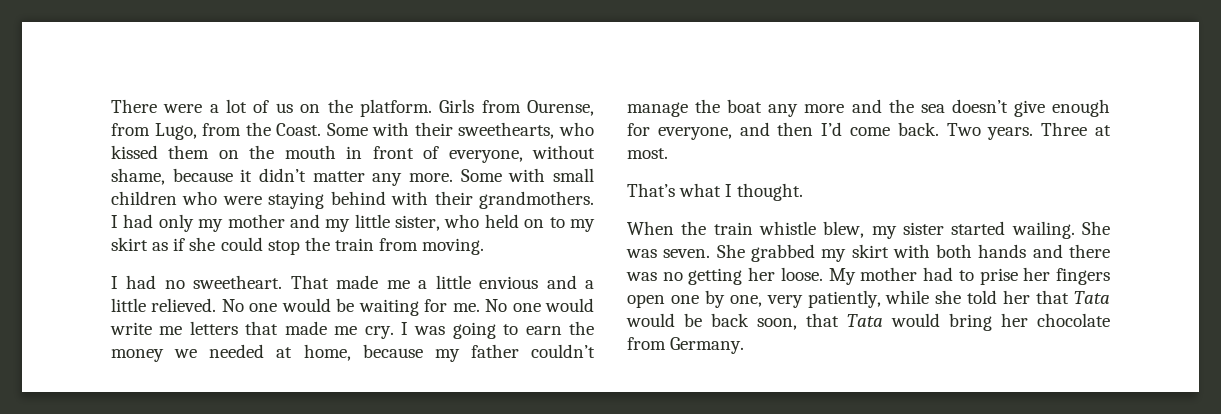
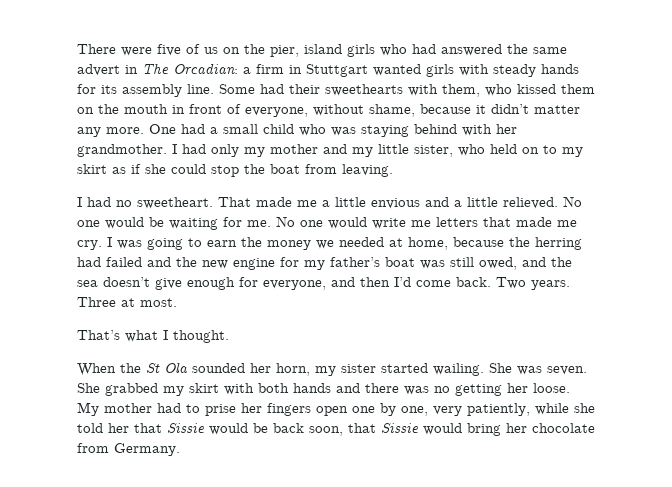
[209,99,248,113] a lot -> [157,44,181,56] five
[359,99,594,117] [111,122,555,140] platform. Girls from Ourense, from Lugo, from the Coast. Some with their sweethearts, -> [270,44,567,57] [77,63,579,77] [77,84,480,97] pier, island girls who had answered the same advert in The Orcadian: a firm in Stuttgart wanted girls with steady hands for its assembly line. Some had their sweethearts with them,
[460,168,594,182] [111,191,262,205] Some with small children who were -> [149,124,356,136] One had a small child who was
[434,191,594,209] their grandmothers. -> [496,124,517,134] [77,144,167,157] her grandmother.
[334,238,485,255] train from moving. -> [270,164,393,177] boat from leaving.
[434,344,595,362] [627,99,845,117] my father couldn’t manage the boat any more -> [509,237,582,250] [77,257,517,270] the herring had failed and the new engine for my father’s boat was still owed,
[713,221,865,238] train whistle blew, -> [146,362,310,376] St Ola sounded her horn,
[1074,291,1110,304] Tata -> [167,423,205,433] Sissie
[847,314,883,327] Tata -> [381,423,419,433] Sissie

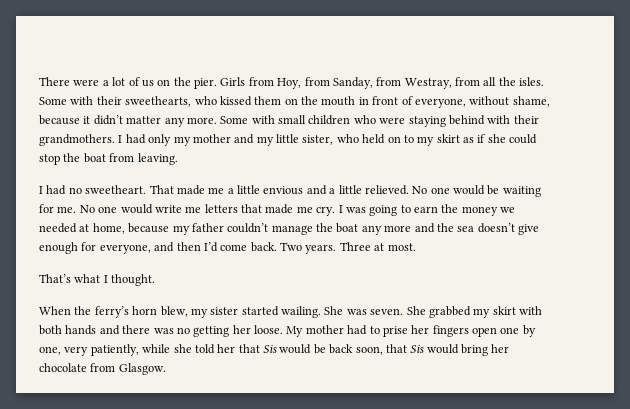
[157,44,181,56] five -> [102,77,126,86] a lot
[270,44,567,57] [77,63,579,77] [77,84,480,97] pier, island girls who had answered the same advert in The Orcadian: a firm in Stuttgart wanted girls with steady hands for its assembly line. Some had their sweethearts with them, -> [194,77,545,89] [39,96,192,107] pier. Girls from Hoy, from Sanday, from Westray, from all the isles. Some with their sweethearts,
[149,124,356,136] One had a small child who was -> [220,115,406,125] Some with small children who were
[496,124,517,134] [77,144,167,157] her grandmother. -> [513,115,539,124] [39,134,115,146] their grandmothers.
[509,237,582,250] [77,257,517,270] the herring had failed and the new engine for my father’s boat was still owed, -> [172,223,412,235] my father couldn’t manage the boat any more
[146,362,310,376] St Ola sounded her horn, -> [94,306,188,318] ferry’s horn blew,
[167,423,205,433] Sissie -> [263,344,277,353] Sis
[381,423,419,433] Sissie -> [410,344,425,353] Sis
[114,443,180,456] Germany. -> [118,363,166,375] Glasgow.

